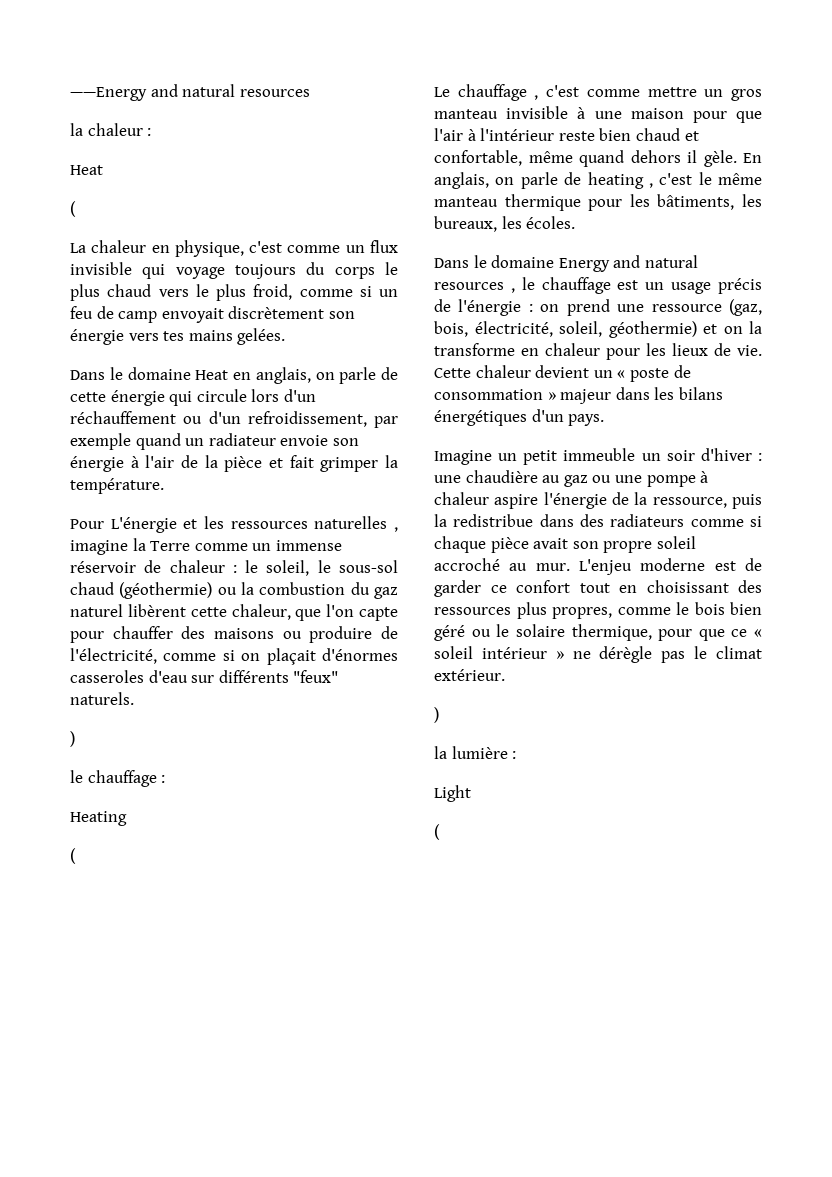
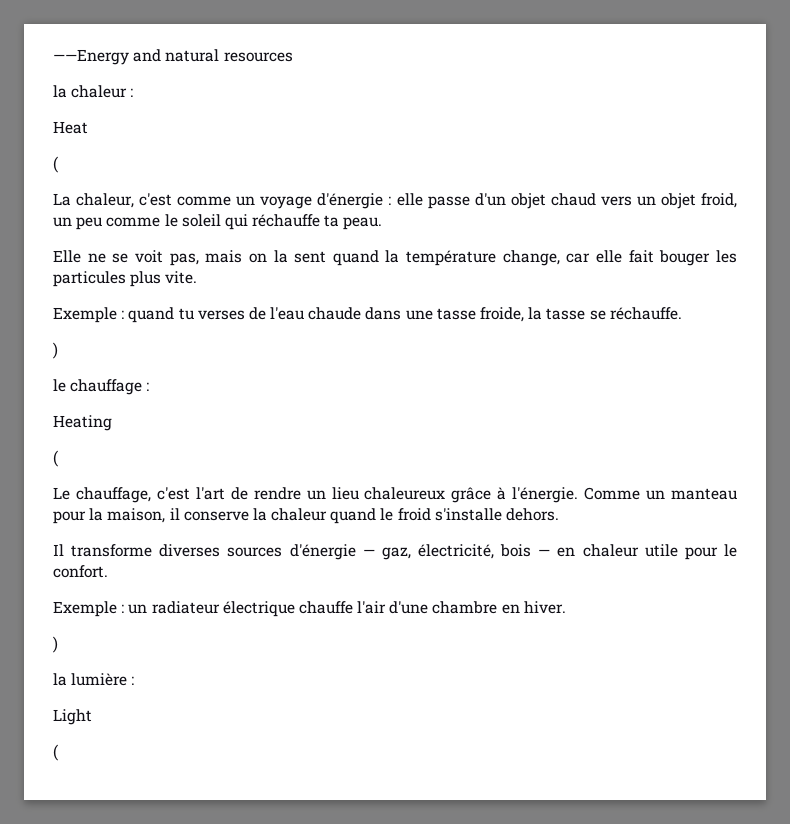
[91,240,398,257] [70,262,398,279] [70,284,398,301] [70,306,355,323] [70,328,286,345] [70,367,398,384] [70,389,316,406] [70,411,398,428] [70,433,359,450] [70,455,398,472] [70,478,164,494] [70,516,398,533] [70,538,342,555] [70,560,398,576] [70,582,398,599] [70,604,398,621] [70,626,398,643] [70,648,398,665] [70,670,339,683] [70,692,134,705] chaleur en physique, c'est comme un flux invisible qui voyage toujours du corps le plus chaud vers le plus froid, comme si un feu de camp envoyait discrètement son énergie vers tes mains gelées. // Dans le domaine Heat en anglais, on parle de cette énergie qui circule lors d'un réchauffement ou d'un refroidissement, par exemple quand un radiateur envoie son énergie à l'air de la pièce et fait grimper la température. // Pour L'énergie et les ressources naturelles , imagine la Terre comme un immense réservoir de chaleur : le soleil, le sous-sol chaud (géothermie) ou la combustion du gaz naturel libèrent cette chaleur, que l'on capte pour chauffer des maisons ou produire de l'électricité, comme si on plaçait d'énormes casseroles d'eau sur différents "feux" naturels. -> [76,193,737,209] [53,214,383,230] [53,250,737,266] [53,271,198,287] [53,307,682,323] chaleur, c'est comme un voyage d'énergie : elle passe d'un objet chaud vers un objet froid, un peu comme le soleil qui réchauffe ta peau. // Elle ne se voit pas, mais on la sent quand la température change, car elle fait bouger les particules plus vite. // Exemple : quand tu verses de l'eau chaude dans une tasse froide, la tasse se réchauffe.
[457,84,762,101] [434,106,762,123] [434,128,699,141] [434,150,762,167] [434,172,762,189] [434,194,762,211] [434,216,576,232] [434,255,698,272] [434,277,762,294] [434,299,762,316] [434,321,762,338] [434,343,762,360] [434,365,691,382] [434,387,723,404] [434,409,605,426] [434,448,762,465] [434,470,709,487] [434,492,762,509] [434,514,762,527] [434,536,696,553] [434,558,762,575] [434,580,762,597] [434,602,762,619] [434,624,762,641] [434,646,762,663] [434,669,505,681] chauffage , c'est comme mettre un gros manteau invisible à une maison pour que l'air à l'intérieur reste bien chaud et confortable, même quand dehors il gèle. En anglais, on parle de heating , c'est le même manteau thermique pour les bâtiments, les bureaux, les écoles. // Dans le domaine Energy and natural resources , le chauffage est un usage précis de l'énergie : on prend une ressource (gaz, bois, électricité, soleil, géothermie) et on la transforme en chaleur pour les lieux de vie. Cette chaleur devient un « poste de consommation » majeur dans les bilans énergétiques d'un pays. // Imagine un petit immeuble un soir d'hiver : une chaudière au gaz ou une pompe à chaleur aspire l'énergie de la ressource, puis la redistribue dans des radiateurs comme si chaque pièce avait son propre soleil accroché au mur. L'enjeu moderne est de garder ce confort tout en choisissant des ressources plus propres, comme le bois bien géré ou le solaire thermique, pour que ce « soleil intérieur » ne dérègle pas le climat extérieur. -> [75,487,738,503] [53,508,560,524] [53,544,737,560] [53,565,108,578] [53,601,566,617] chauffage, c'est l'art de rendre un lieu chaleureux grâce à l'énergie. Comme un manteau pour la maison, il conserve la chaleur quand le froid s'installe dehors. // Il transforme diverses sources d'énergie — gaz, électricité, bois — en chaleur utile pour le confort. // Exemple : un radiateur électrique chauffe l'air d'une chambre en hiver.

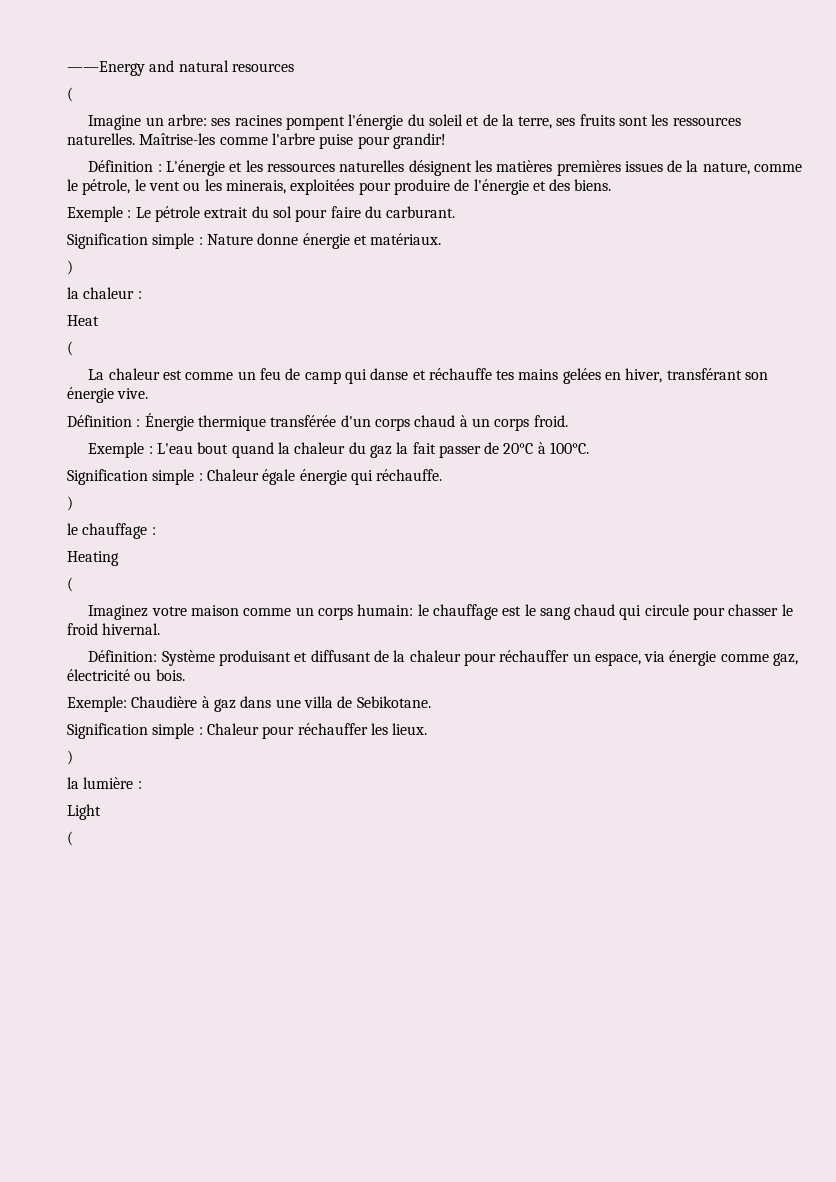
(293, 57) none -> [67,87,73,102] [88,114,741,130] [67,133,446,149] [88,160,803,176] [67,179,612,195] [67,206,456,222] [67,233,442,249] [67,260,73,275] // ( // Imagine un arbre: ses racines pompent l'énergie du soleil et de la terre, ses fruits sont les ressources naturelles. Maîtrise-les comme l'arbre puise pour grandir! // Définition : L'énergie et les ressources naturelles désignent les matières premières issues de la nature, comme le pétrole, le vent ou les minerais, exploitées pour produire de l'énergie et des biens. // Exemple : Le pétrole extrait du sol pour faire du carburant. // Signification simple : Nature donne énergie et matériaux. // )
[76,193,737,209] [53,214,383,230] [53,250,737,266] [53,271,198,287] [53,307,606,323] chaleur, c'est comme un voyage d'énergie : elle passe d'un objet chaud vers un objet froid, un peu comme le soleil qui réchauffe ta peau. // Elle ne se voit pas, mais on la sent quand la température change, car elle fait bouger les particules plus vite. // Exemple : quand tu verses de l'eau chaude dans une tasse froide, la tasse se -> [108,368,769,384] [67,387,149,403] [67,413,568,431] [88,442,590,458] [67,469,373,485] chaleur est comme un feu de camp qui danse et réchauffe tes mains gelées en hiver, transférant son énergie vive. // Définition : Énergie thermique transférée d'un corps chaud à un corps froid. // Exemple : L'eau bout quand la chaleur du gaz la fait passer de 20°C à 100°C. // Signification simple : Chaleur égale énergie qui
[53,487,738,503] [53,508,560,524] [53,544,737,560] [53,565,108,578] [53,601,566,617] Le chauffage, c'est l'art de rendre un lieu chaleureux grâce à l'énergie. Comme un manteau pour la maison, il conserve la chaleur quand le froid s'installe dehors. // Il transforme diverses sources d'énergie — gaz, électricité, bois — en chaleur utile pour le confort. // Exemple : un radiateur électrique chauffe l'air d'une chambre en hiver. -> [88,604,793,620] [67,623,161,635] [88,650,799,666] [67,669,185,681] [67,696,431,712] [67,723,428,739] Imaginez votre maison comme un corps humain: le chauffage est le sang chaud qui circule pour chasser le froid hivernal. // Définition: Système produisant et diffusant de la chaleur pour réchauffer un espace, via énergie comme gaz, électricité ou bois. // Exemple: Chaudière à gaz dans une villa de Sebikotane. // Signification simple : Chaleur pour réchauffer les lieux.

